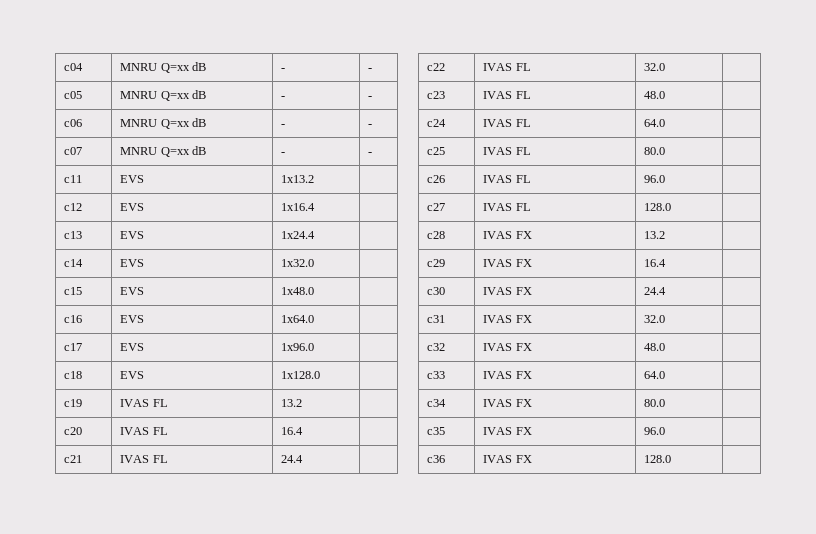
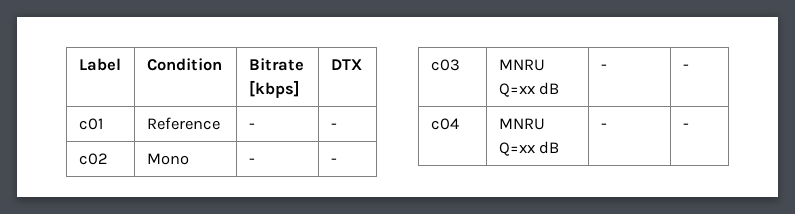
(64, 67) none -> [78,58,121,71] [146,58,222,71] [248,58,304,71] [248,80,300,98] [330,59,362,70] [78,118,103,130] [146,117,220,130] [248,123,255,129] [330,123,337,129] [78,153,108,165] [146,153,189,165] [248,158,255,164] [330,158,337,164] [430,59,460,71] [498,59,545,71] [498,82,560,97] [600,64,607,70] [682,64,689,70] Label | Condition | Bitrate [kbps] | DTX // c01 | Reference | - | - // c02 | Mono | - | - // c03 | MNRU Q=xx dB | - | - //
[64,91,83,99] [120,90,206,101] [281,96,286,99] [368,96,373,99] [64,119,83,127] [120,118,206,129] [281,124,286,127] [368,124,373,127] [64,147,83,155] [120,146,206,157] [281,152,286,155] [368,152,373,155] [64,175,83,183] [120,175,145,183] [281,175,315,183] [64,203,83,211] [120,203,145,211] [281,203,316,211] [64,231,83,239] [120,231,145,239] [281,231,316,239] [64,259,84,267] [120,259,145,267] [281,259,315,267] [64,287,83,295] [120,287,145,295] [281,287,315,295] [64,315,83,323] [120,315,145,323] [281,315,315,323] [64,343,83,351] [120,343,145,351] [281,343,315,351] [64,371,83,379] [120,371,145,379] [281,371,321,379] [64,399,83,407] [120,399,168,407] [281,399,303,407] [64,427,83,435] [120,427,168,435] [281,427,304,435] [64,455,83,463] [120,455,168,463] [281,455,304,463] [427,63,446,71] [483,63,531,71] [644,63,666,71] [427,91,446,99] [483,91,531,99] [644,91,666,99] [427,119,447,127] [483,119,531,127] [644,119,666,127] [427,147,446,155] [483,147,531,155] [644,147,666,155] [427,175,446,183] [483,175,531,183] [644,175,666,183] [427,203,446,211] [483,203,531,211] [644,203,672,211] [427,231,446,239] [483,231,532,239] [644,231,666,239] [427,259,446,267] [483,259,532,267] [644,259,667,267] [427,287,446,295] [483,287,532,295] [644,287,667,295] [427,315,446,323] [483,315,532,323] [644,315,666,323] [427,343,446,351] [483,343,532,351] [644,343,666,351] [427,371,446,379] [483,371,532,379] [644,371,666,379] [427,399,447,407] [483,399,532,407] [644,399,666,407] [427,427,446,435] [483,427,532,435] [644,427,666,435] [427,455,446,463] [483,455,532,463] [644,455,672,463] // c05 | MNRU Q=xx dB | - | - // c06 | MNRU Q=xx dB | - | - // c07 | MNRU Q=xx dB | - | - // c11 | EVS | 1x13.2 | // c12 | EVS | 1x16.4 | // c13 | EVS | 1x24.4 | // c14 | EVS | 1x32.0 | // c15 | EVS | 1x48.0 | // c16 | EVS | 1x64.0 | // c17 | EVS | 1x96.0 | // c18 | EVS | 1x128.0 | // c19 | IVAS FL | 13.2 | // c20 | IVAS FL | 16.4 | // c21 | IVAS FL | 24.4 | // c22 | IVAS FL | 32.0 | // c23 | IVAS FL | 48.0 | // c24 | IVAS FL | 64.0 | // c25 | IVAS FL | 80.0 | // c26 | IVAS FL | 96.0 | // c27 | IVAS FL | 128.0 | // c28 | IVAS FX | 13.2 | // c29 | IVAS FX | 16.4 | // c30 | IVAS FX | 24.4 | // c31 | IVAS FX | 32.0 | // c32 | IVAS FX | 48.0 | // c33 | IVAS FX | 64.0 | // c34 | IVAS FX | 80.0 | // c35 | IVAS FX | 96.0 | // c36 | IVAS FX | 128.0 | -> (689, 126) none

